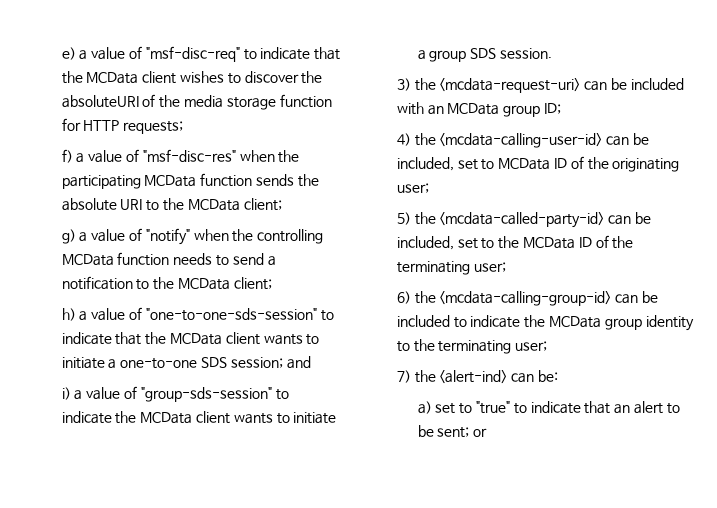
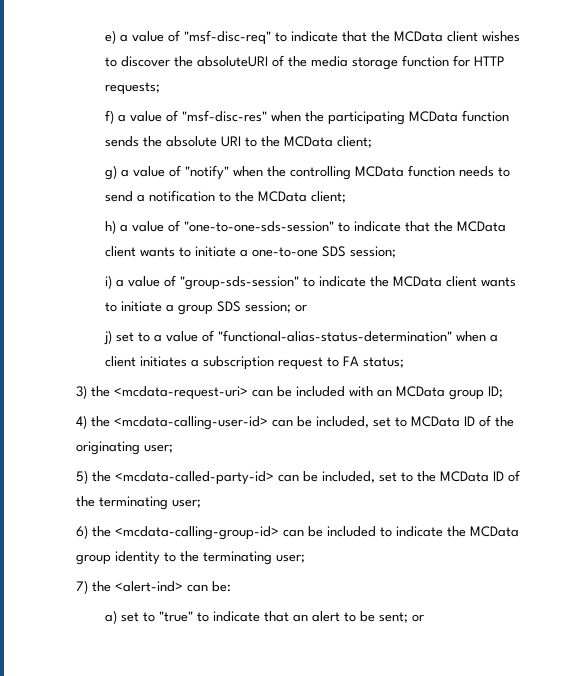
[286,356,311,369] and -> (396, 252) none
[500,48,553,59] session. -> [244,301,307,313] [103,330,498,345] [104,356,404,370] session; or // j) set to a value of "functional-alias-status-determination" when a client initiates a subscription request to FA status;

